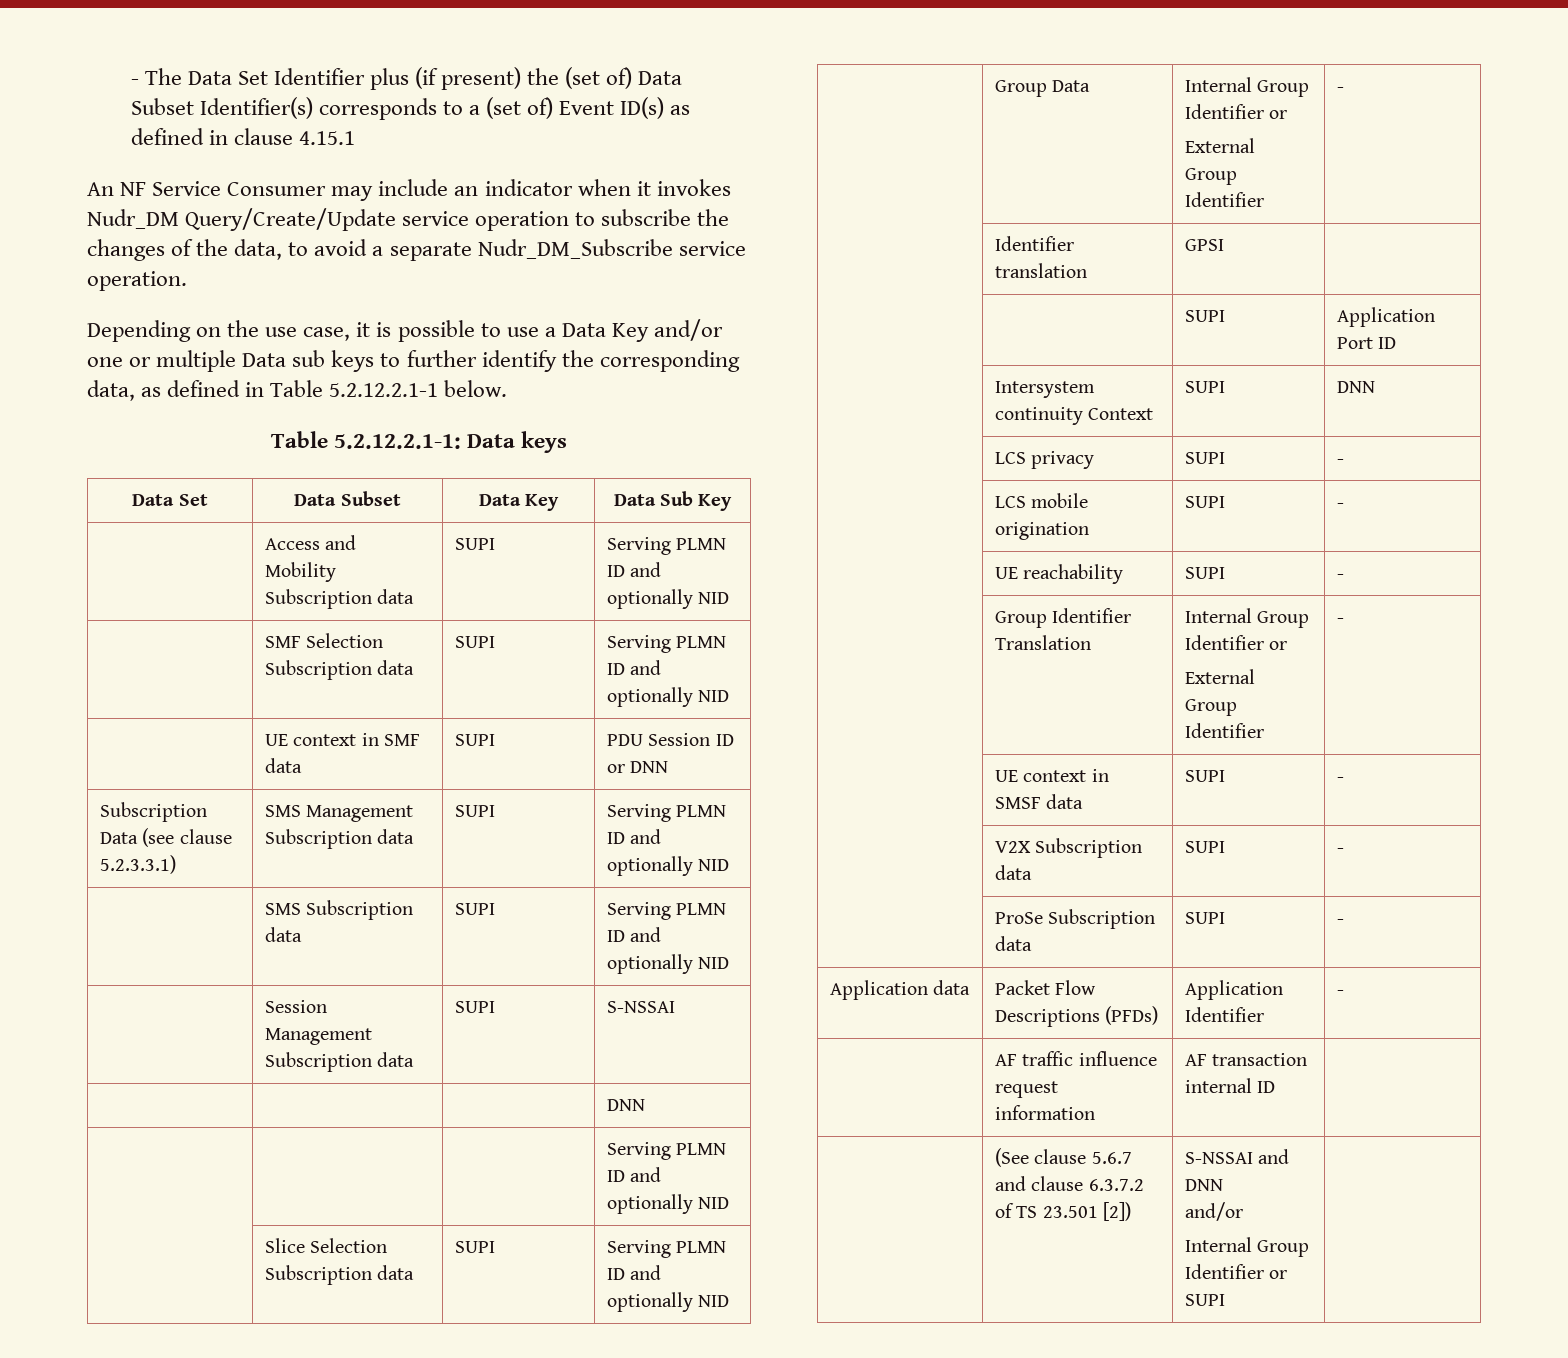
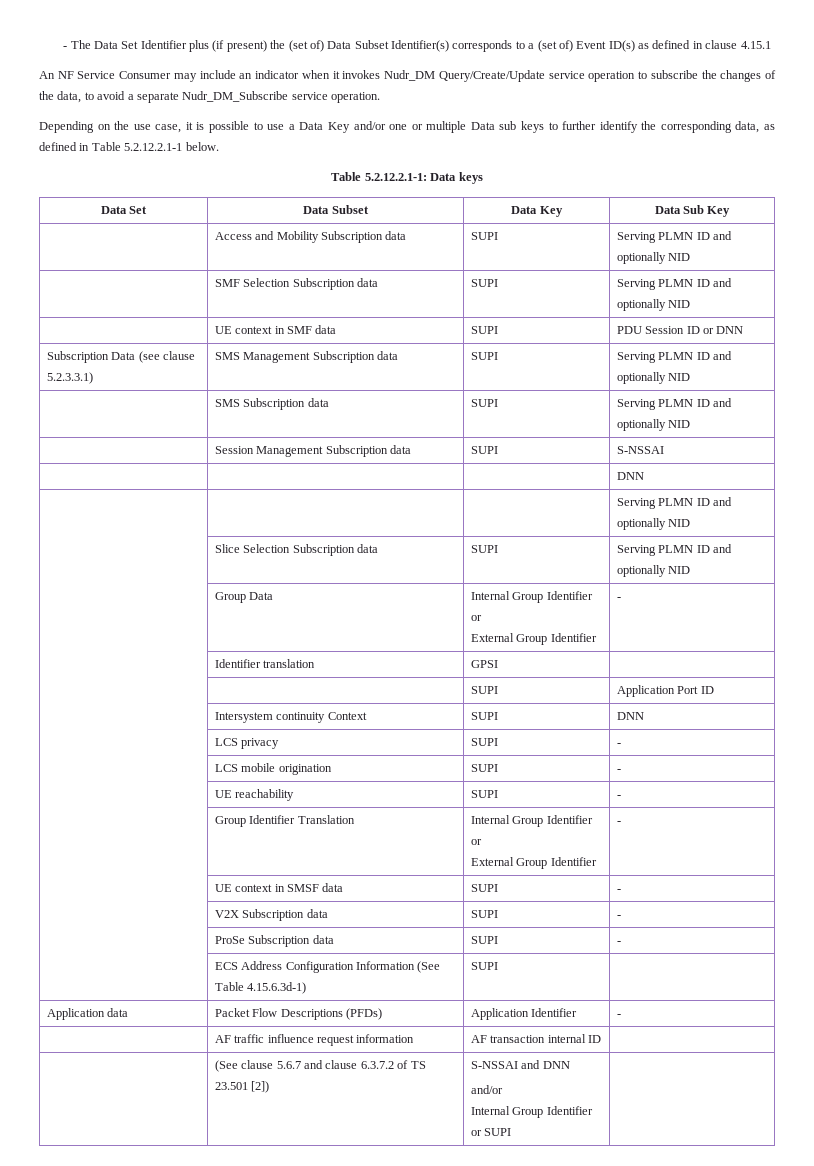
(1344, 921) none -> [214,961,441,973] [214,982,307,994] [470,962,498,970] // | ECS Address Configuration Information (See Table 4.15.6.3d-1) | SUPI |

